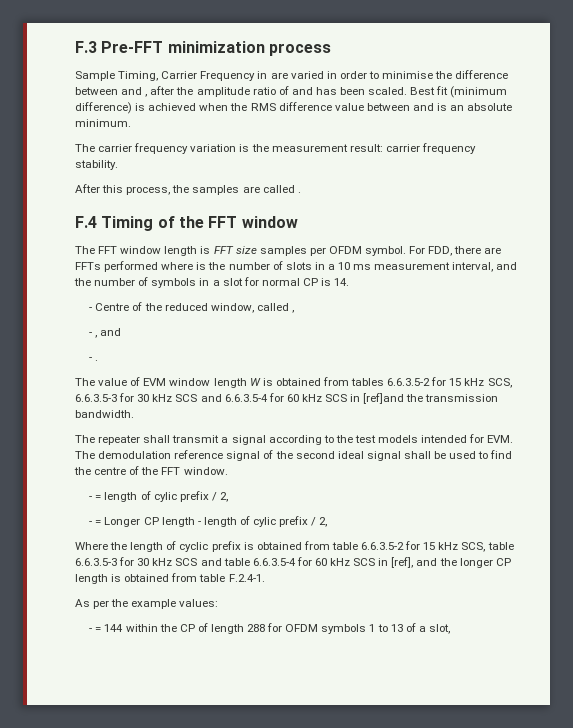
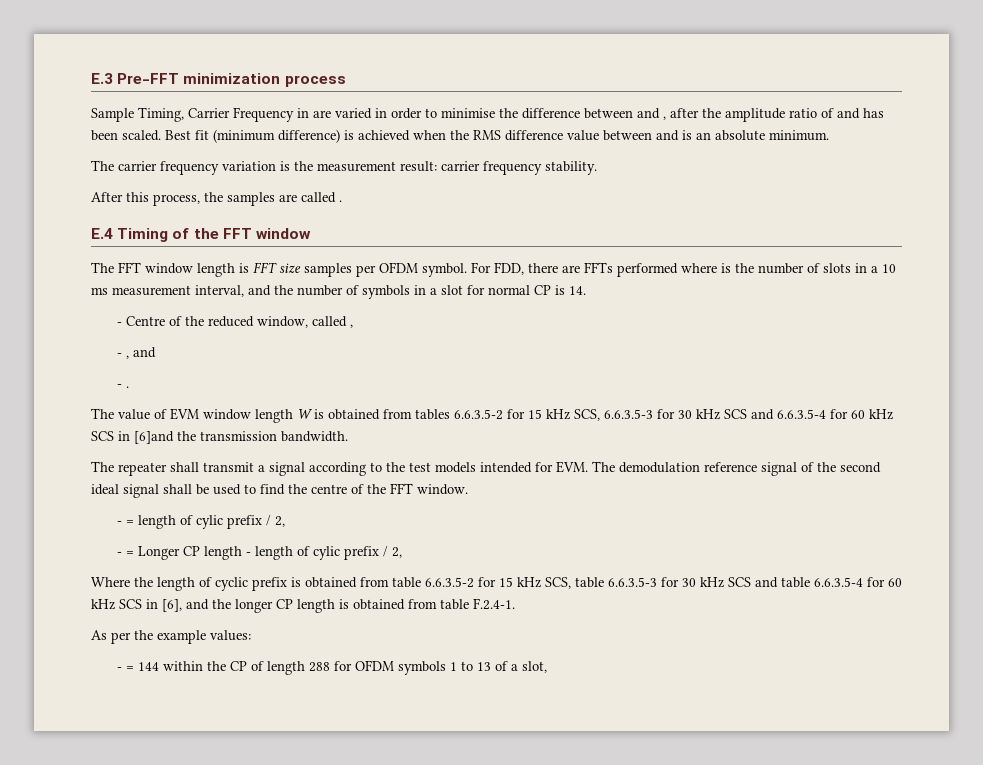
[75,41,97,53] F.3 -> [91,73,113,84] E.3
[75,216,97,228] F.4 -> [91,228,113,239] E.4
[363,393,405,404] [ref]and -> [134,431,174,444] [6]and
[391,557,414,568] [ref], -> [162,599,182,612] [6],

